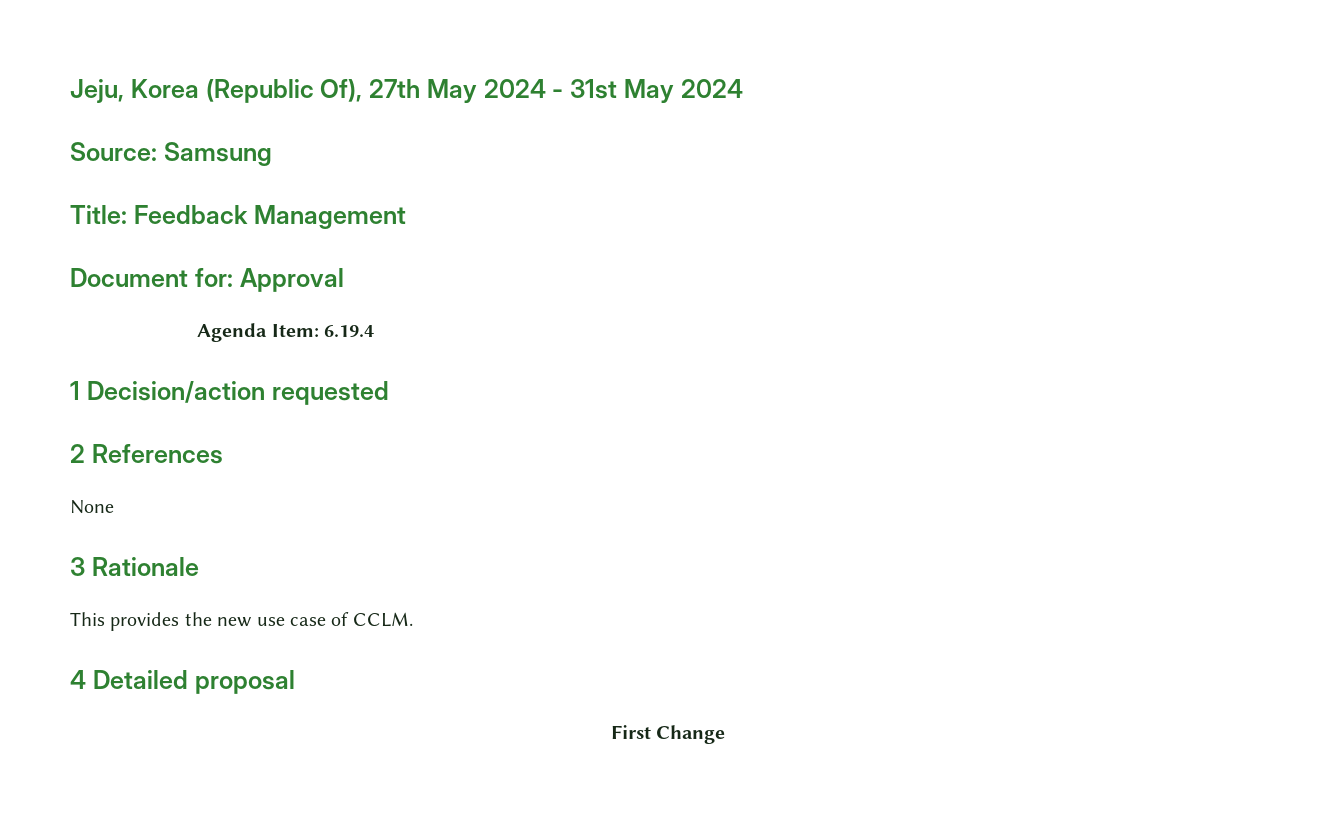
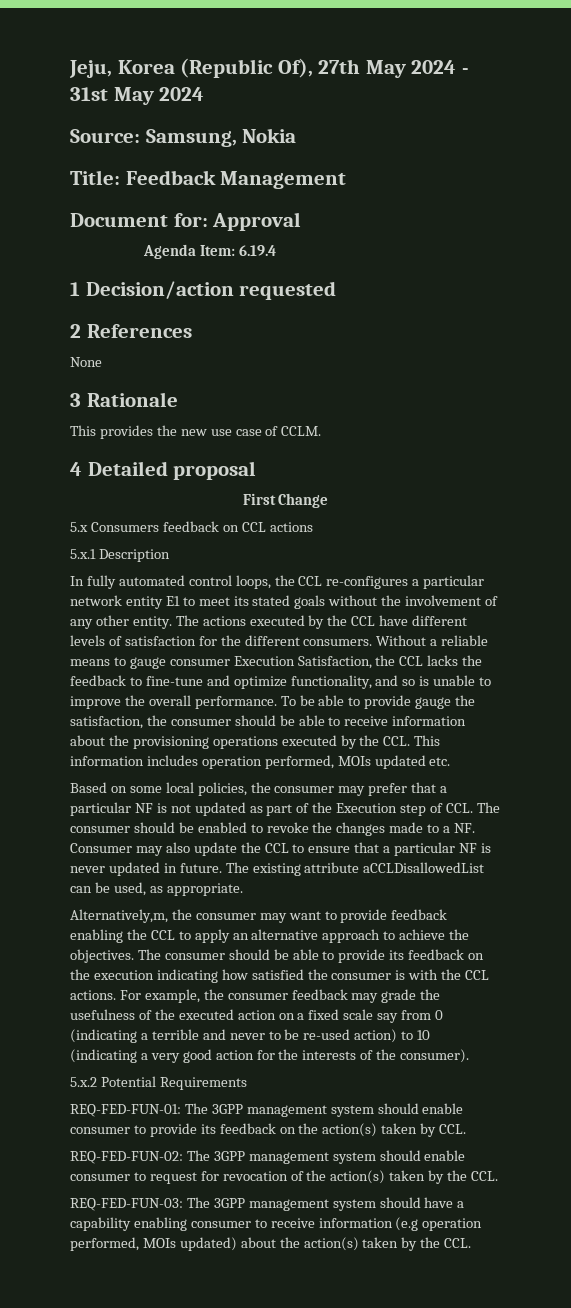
[163,142,272,166] Samsung -> [145,128,297,147] Samsung, Nokia
(726, 734) none -> [70,521,313,532] [70,549,170,562] [70,575,485,589] [70,595,499,609] [70,615,468,629] [70,635,489,646] [70,655,483,669] [70,675,492,689] [70,695,476,709] [70,715,467,729] [70,735,441,749] [70,755,451,769] [70,782,448,796] [70,802,500,816] [70,822,476,836] [70,842,491,856] [70,862,485,876] [70,882,243,896] [70,909,448,923] [70,929,470,943] [70,949,485,963] [70,969,490,983] [70,989,441,1003] [70,1009,444,1023] [70,1029,431,1043] [70,1049,470,1063] [70,1076,247,1090] [70,1103,464,1117] [70,1123,467,1137] [70,1150,466,1164] [70,1170,499,1184] [70,1197,465,1211] [70,1217,483,1231] [70,1237,472,1251] // 5.x Consumers feedback on CCL actions // 5.x.1 Description // In fully automated control loops, the CCL re-configures a particular network entity E1 to meet its stated goals without the involvement of any other entity. The actions executed by the CCL have different levels of satisfaction for the different consumers. Without a reliable means to gauge consumer Execution Satisfaction, the CCL lacks the feedback to fine-tune and optimize functionality, and so is unable to improve the overall performance. To be able to provide gauge the satisfaction, the consumer should be able to receive information about the provisioning operations executed by the CCL. This information includes operation performed, MOIs updated etc. // Based on some local policies, the consumer may prefer that a particular NF is not updated as part of the Execution step of CCL. The consumer should be enabled to revoke the changes made to a NF. Consumer may also update the CCL to ensure that a particular NF is never updated in future. The existing attribute aCCLDisallowedList can be used, as appropriate. // Alternatively,m, the consumer may want to provide feedback enabling the CCL to apply an alternative approach to achieve the objectives. The consumer should be able to provide its feedback on the execution indicating how satisfied the consumer is with the CCL actions. For example, the consumer feedback may grade the usefulness of the executed action on a fixed scale say from 0 (indicating a terrible and never to be re-used action) to 10 (indicating a very good action for the interests of the consumer). // 5.x.2 Potential Requirements // REQ-FED-FUN-01: The 3GPP management system should enable consumer to provide its feedback on the action(s) taken by CCL. // REQ-FED-FUN-02: The 3GPP management system should enable consumer to request for revocation of the action(s) taken by the CCL. // REQ-FED-FUN-03: The 3GPP management system should have a capability enabling consumer to receive information (e.g operation performed, MOIs updated) about the action(s) taken by the CCL.

